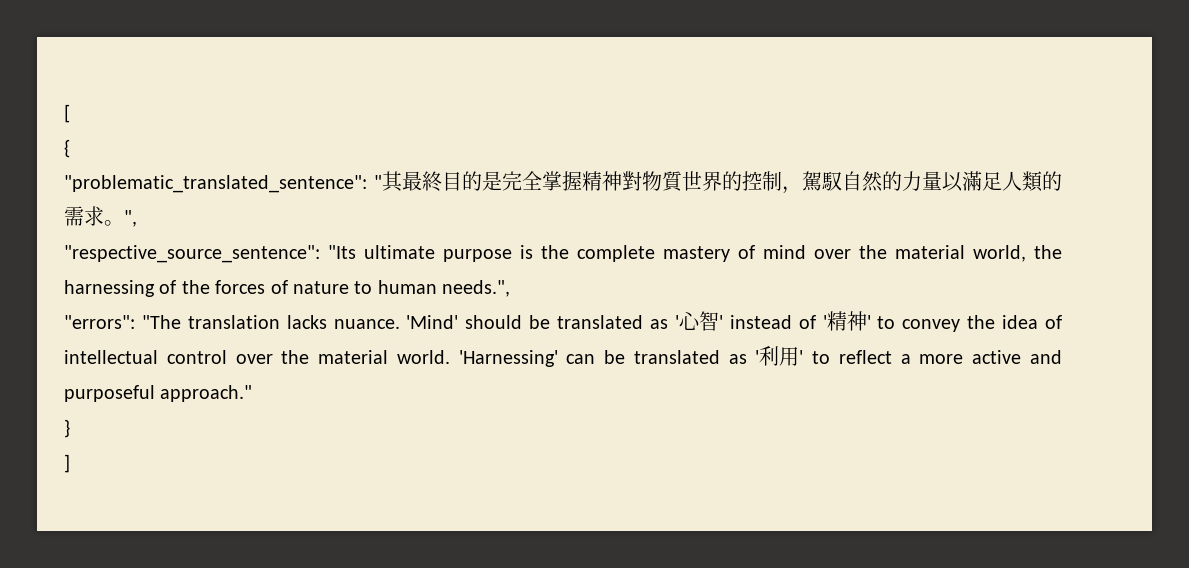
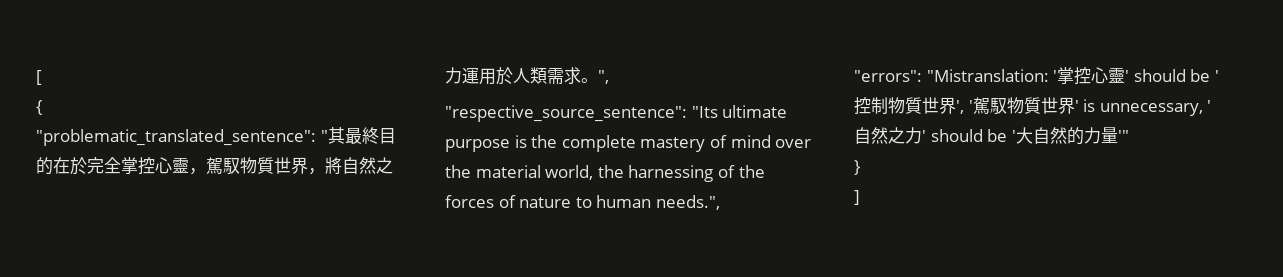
[482,171,1062,194] 是完全掌握精神對物質世界的控制，駕馭自然的力量以滿足人類的 -> [53,157,393,175] [445,67,547,85] 在於完全掌控心靈，駕馭物質世界，將自然之力運用於人類
[141,311,1063,332] [64,346,1062,367] [64,385,253,402] "The translation lacks nuance. 'Mind' should be translated as '心智' instead of '精神' to convey the idea of intellectual control over the material world. 'Harnessing' can be translated as '利用' to reflect a more active and purposeful approach." -> [926,67,1219,85] [854,97,1212,116] [854,127,1129,145] "Mistranslation: '掌控心靈' should be '控制物質世界', '駕馭物質世界' is unnecessary, '自然之力' should be '大自然的力量'"

